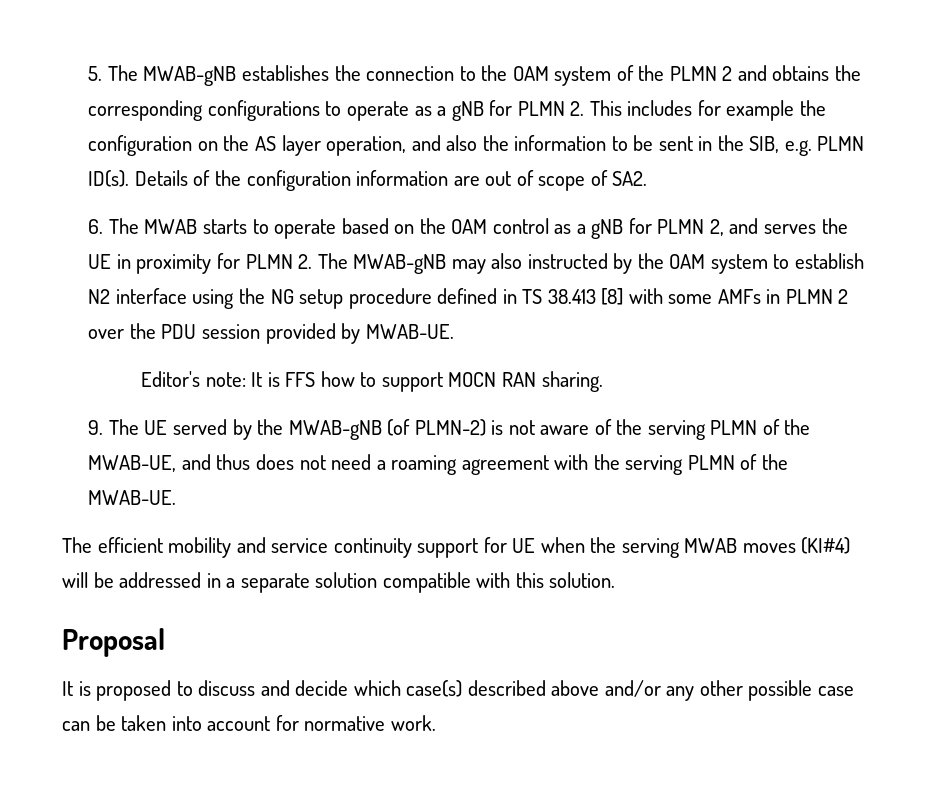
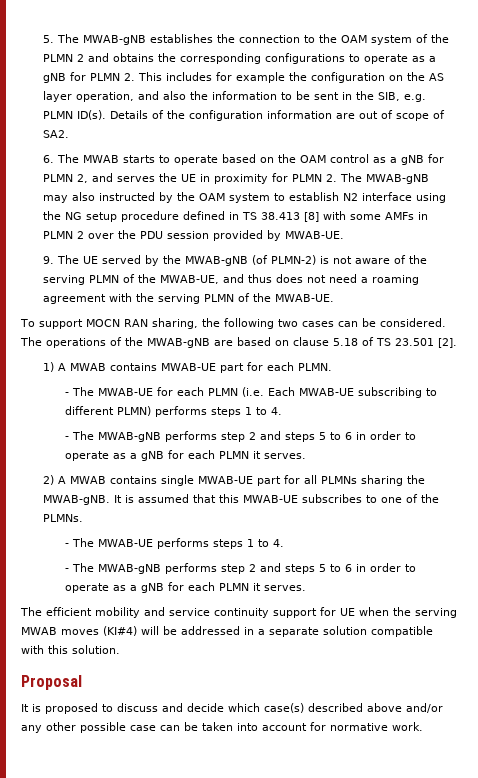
[141,371,603,392] // Editor's note: It is FFS how to support MOCN RAN sharing. -> (344, 235) none
(177, 497) none -> [20,318,446,329] [20,337,457,348] [42,362,332,373] [64,387,437,398] [64,406,282,417] [64,431,416,442] [64,450,306,461] [42,475,425,486] [42,494,439,505] [42,514,83,522] [64,538,284,549] [64,563,416,574] [64,582,306,593] // To support MOCN RAN sharing, the following two cases can be considered. The operations of the MWAB-gNB are based on clause 5.18 of TS 23.501 [2]. // 1) A MWAB contains MWAB-UE part for each PLMN. // - The MWAB-UE for each PLMN (i.e. Each MWAB-UE subscribing to different PLMN) performs steps 1 to 4. // - The MWAB-gNB performs step 2 and steps 5 to 6 in order to operate as a gNB for each PLMN it serves. // 2) A MWAB contains single MWAB-UE part for all PLMNs sharing the MWAB-gNB. It is assumed that this MWAB-UE subscribes to one of the PLMNs. // - The MWAB-UE performs steps 1 to 4. // - The MWAB-gNB performs step 2 and steps 5 to 6 in order to operate as a gNB for each PLMN it serves.

